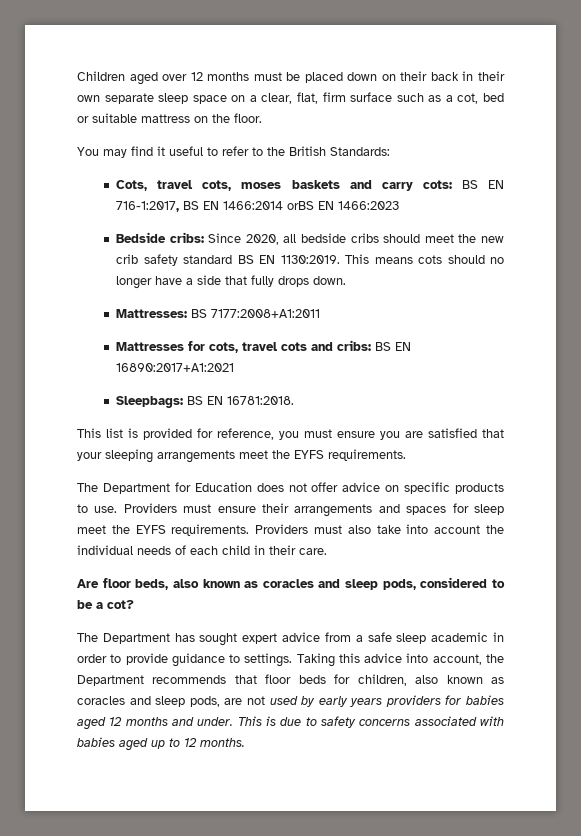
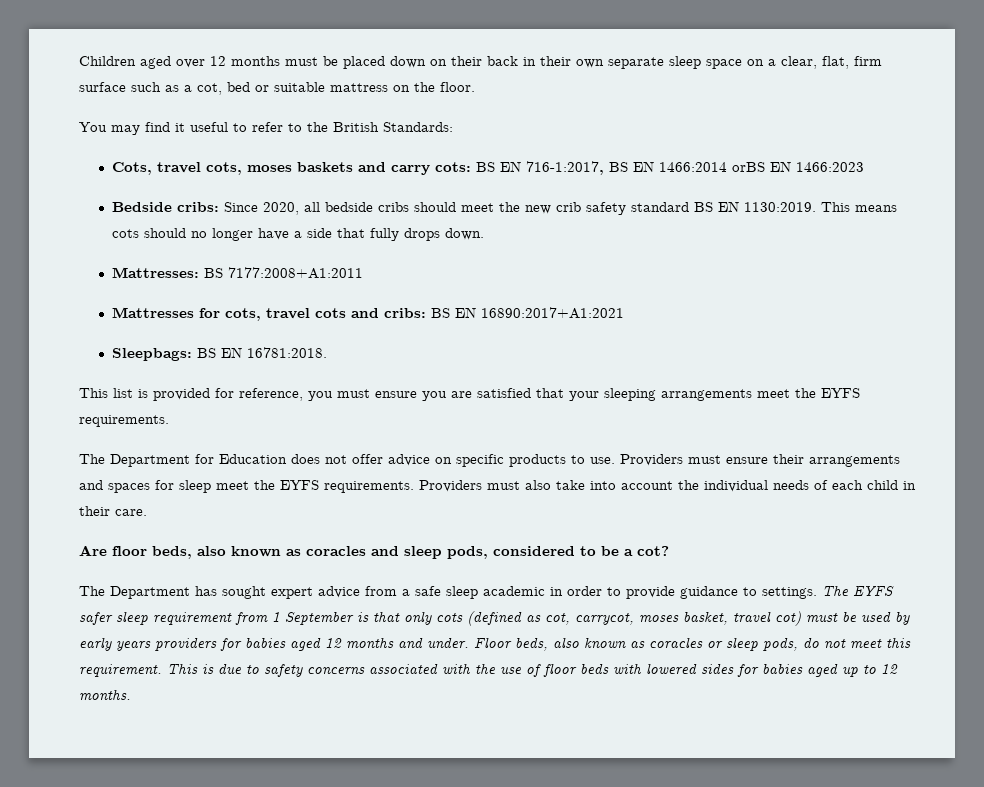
[296,653,504,667] [77,674,505,686] [77,696,265,707] Taking this advice into account, the Department recommends that floor beds for children, also known as coracles and sleep pods, are not -> [822,585,894,596] [79,611,857,626] The EYFS safer sleep requirement from 1 September is that only cots (defined as cot, carrycot, moses basket, travel cot) must be
(234, 721) none -> [474,637,911,651] [79,664,162,677] Floor beds, also known as coracles or sleep pods, do not meet this requirement.
(504, 721) none -> [475,663,759,677] the use of floor beds with lowered sides for

